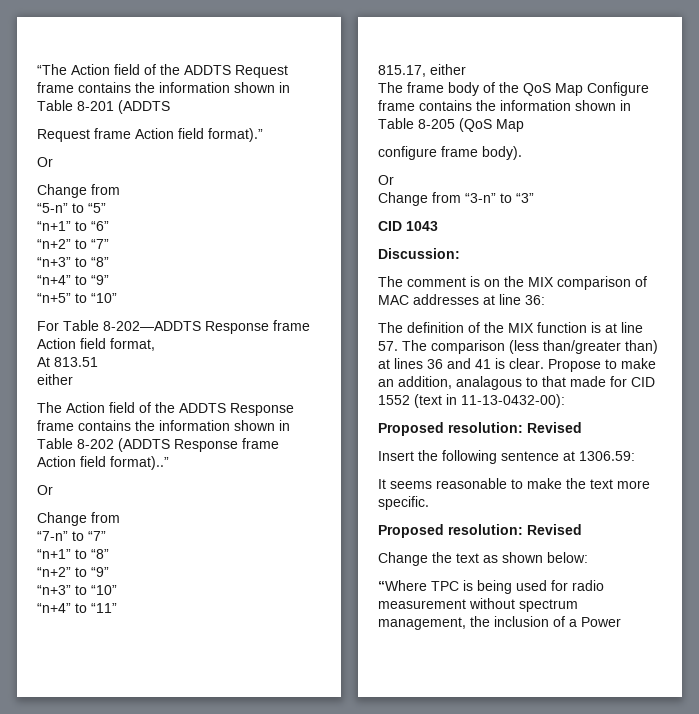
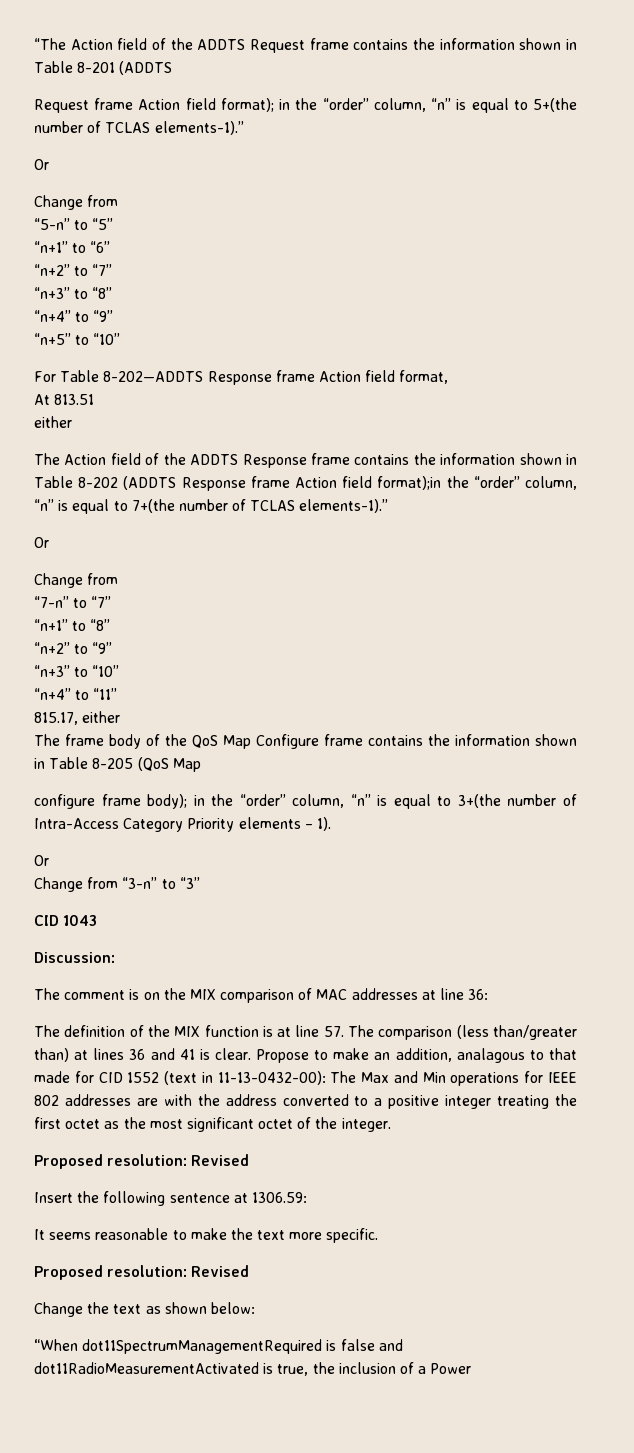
[208,128,263,142] format).” -> [220,98,577,113] [34,121,244,135] format); in the “order” column, “n” is equal to 5+(the number of TCLAS elements-1).”
[110,456,169,470] format)..” -> [377,476,578,490] [34,499,389,514] format);in the “order” column, “n” is equal to 7+(the number of TCLAS elements-1).”
[482,146,522,160] body). -> [147,794,578,809] [34,817,331,832] body); in the “order” column, “n” is equal to 3+(the number of Intra-Access Category Priority elements – 1).
(565, 401) none -> [330,1071,577,1086] [34,1094,578,1109] [34,1117,391,1132] The Max and Min operations for IEEE 802 addresses are with the address converted to a positive integer treating the first octet as the most significant octet of the integer.
[378,580,604,594] [378,598,578,612] [378,617,466,630] “Where TPC is being used for radio measurement without spectrum management, -> [34,1339,403,1354] [34,1362,309,1376] “When dot11SpectrumManagementRequired is false and dot11RadioMeasurementActivated is true,

